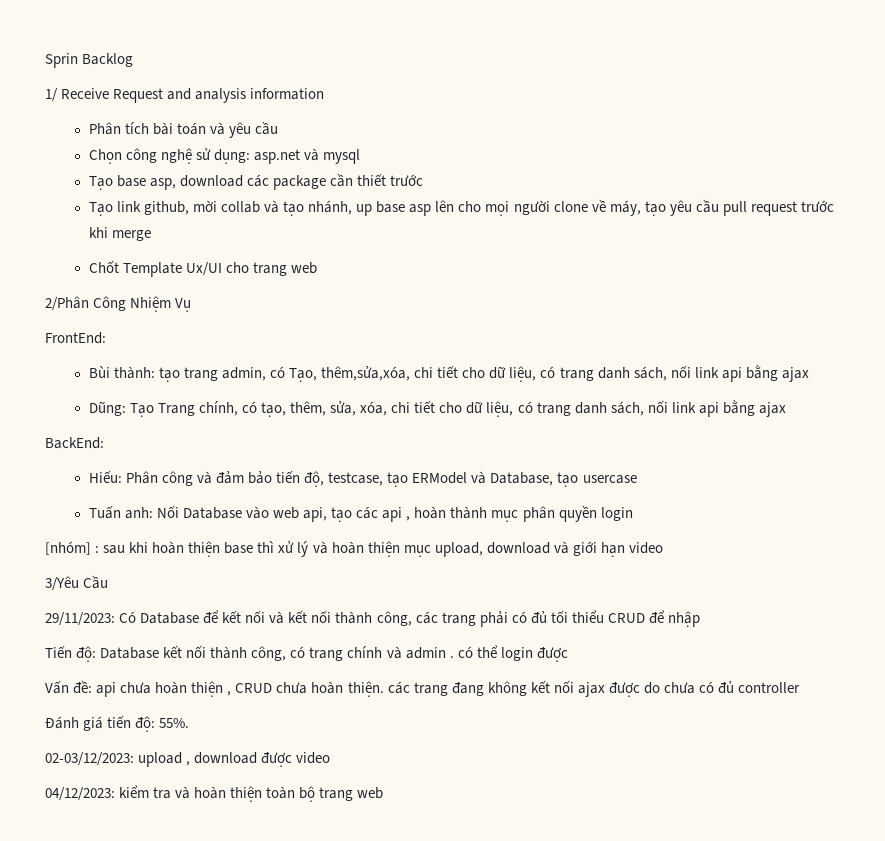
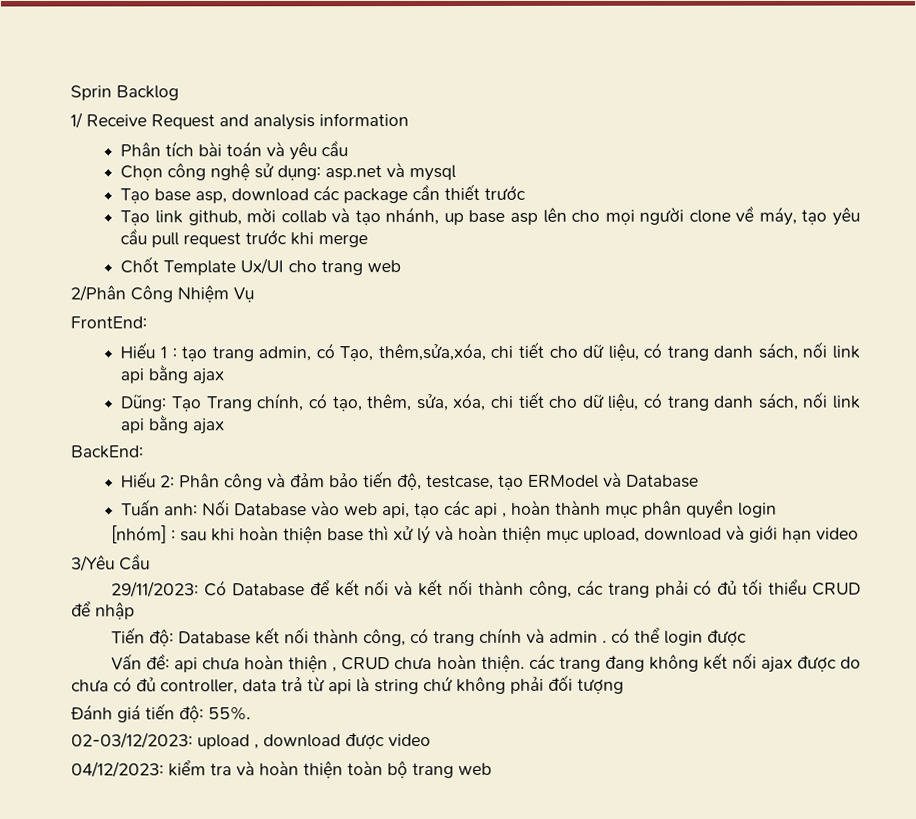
[88,366,155,379] Bùi thành: -> [120,342,177,359] Hiếu 1 :
[88,470,122,483] Hiếu: -> [121,471,176,488] Hiếu 2:
[490,472,637,487] Database, tạo usercase -> [626,474,700,488] Database
[738,682,801,693] controller -> [160,674,624,695] controller, data trả từ api là string chứ không phải đối tượng

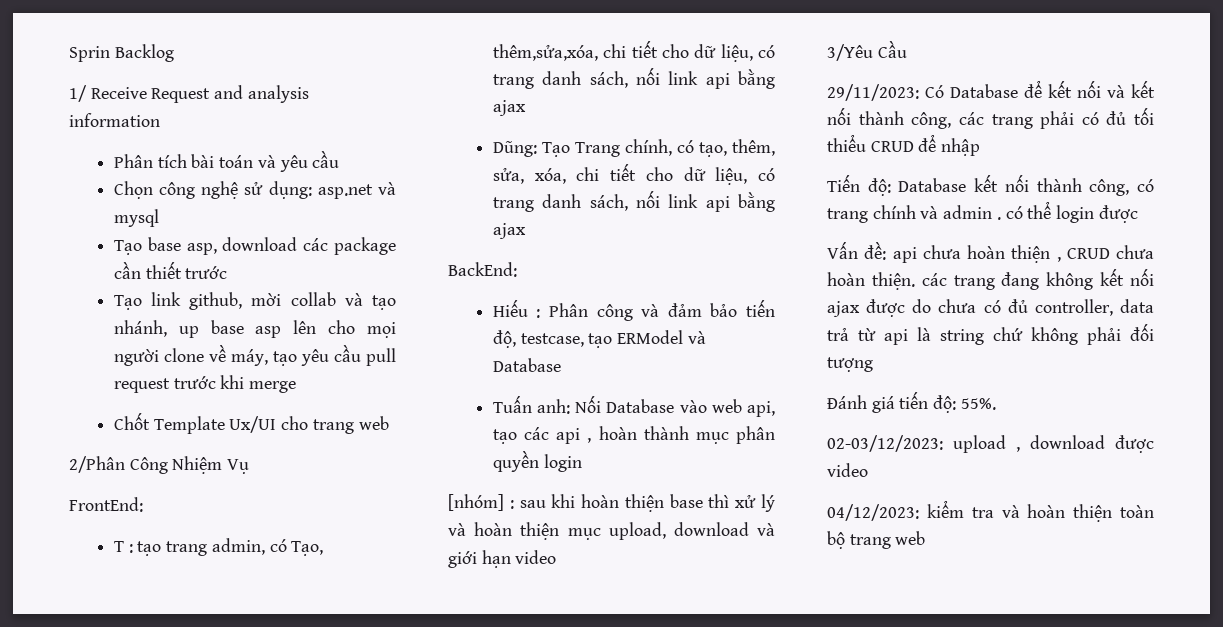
[120,342,168,359] Hiếu 1 -> [113,541,124,552] T
[160,475,176,488] 2: -> [536,309,541,318] :

